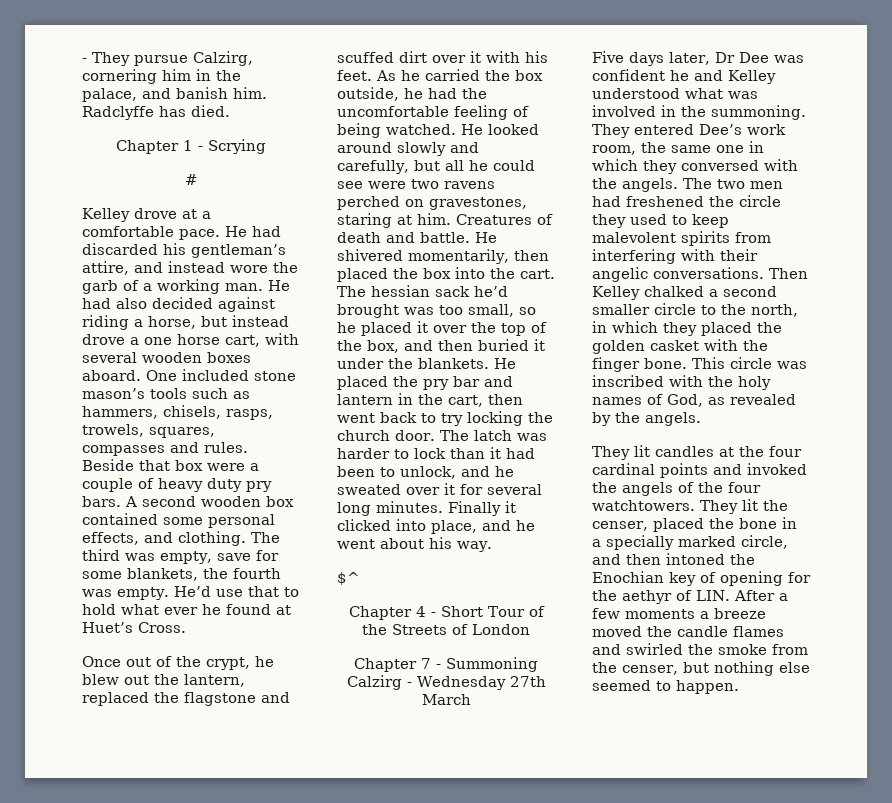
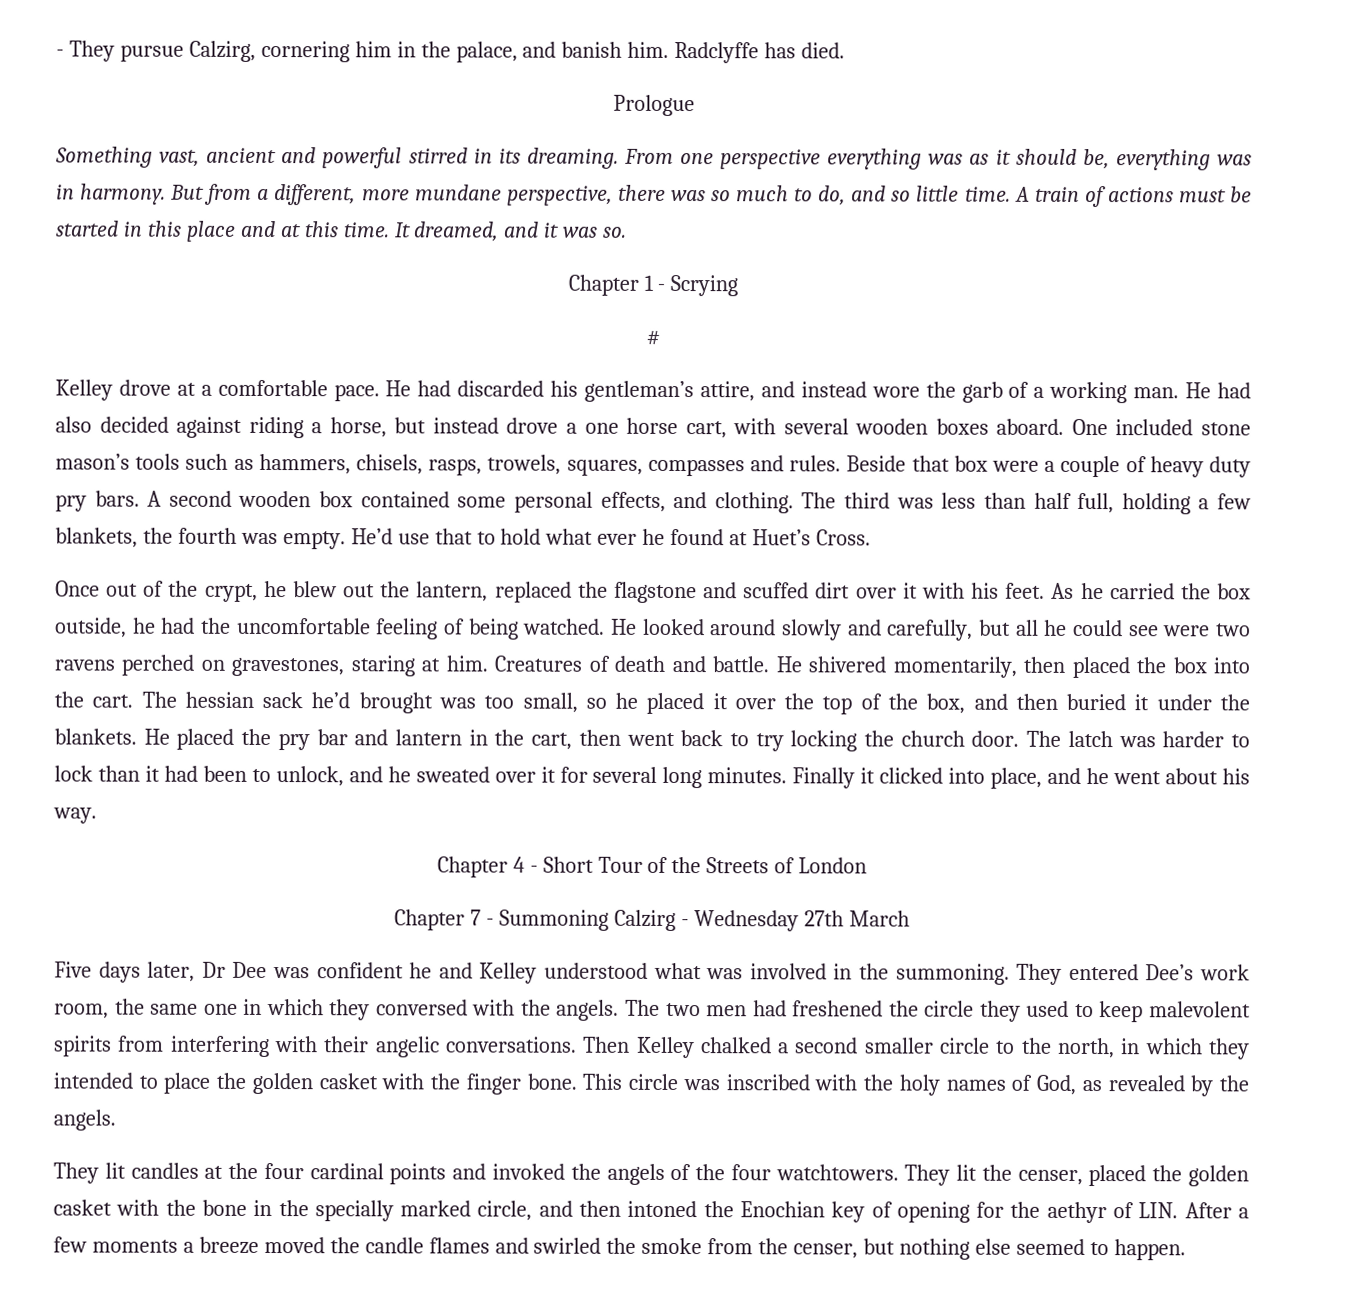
(230, 111) none -> [613,94,695,117] [55,146,1253,171] [56,183,1253,208] [56,220,628,242] // Prologue // Something vast, ancient and powerful stirred in its dreaming. From one perspective everything was as it should be, everything was in harmony. But from a different, more mundane perspective, there was so much to do, and so little time. A train of actions must be started in this place and at this time. It dreamed, and it was so.
[160,550,279,564] [82,571,122,579] empty, save for some -> [941,492,1251,515] less than half full, holding a few
[337,572,360,585] // $^ -> (97, 815) none
[701,322,752,336] placed -> [53,1072,211,1094] intended to place
(734, 523) none -> [1187,1165,1249,1187] [53,1199,196,1216] golden casket with the
[592,539,601,547] a -> [278,1200,309,1217] the

